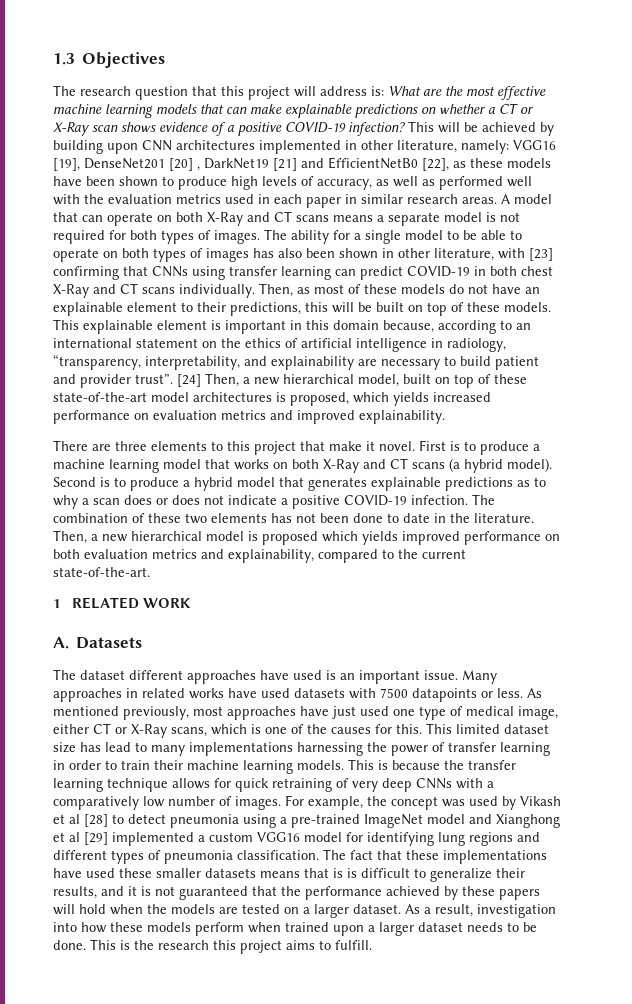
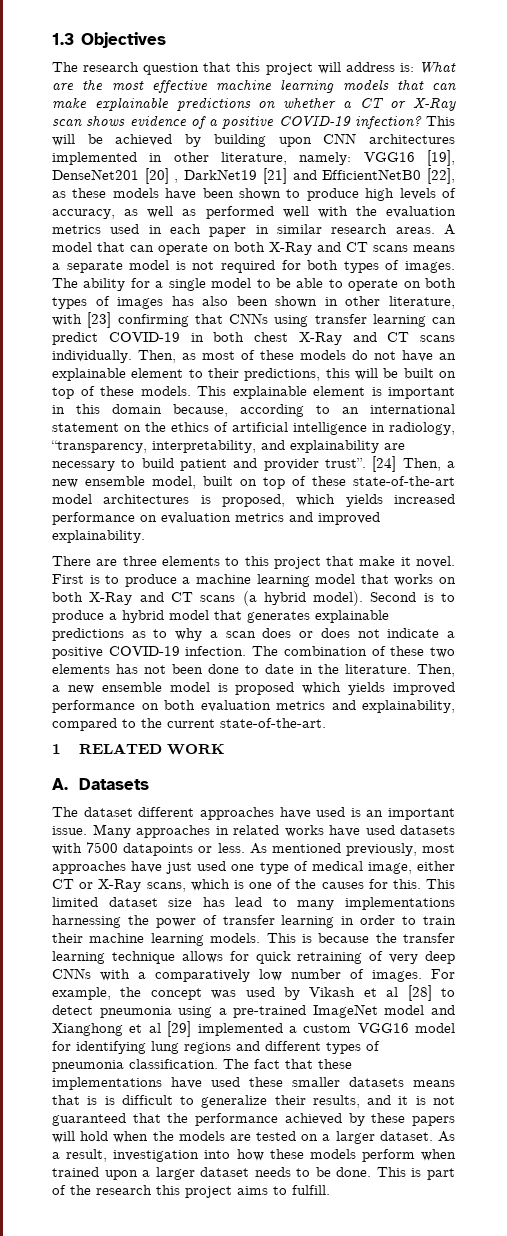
[283,374,354,384] hierarchical -> [85,476,145,486] ensemble
[131,531,202,541] hierarchical -> [101,682,162,692] ensemble
(130, 945) none -> [427,1168,456,1180] [52,1185,66,1195] part of

